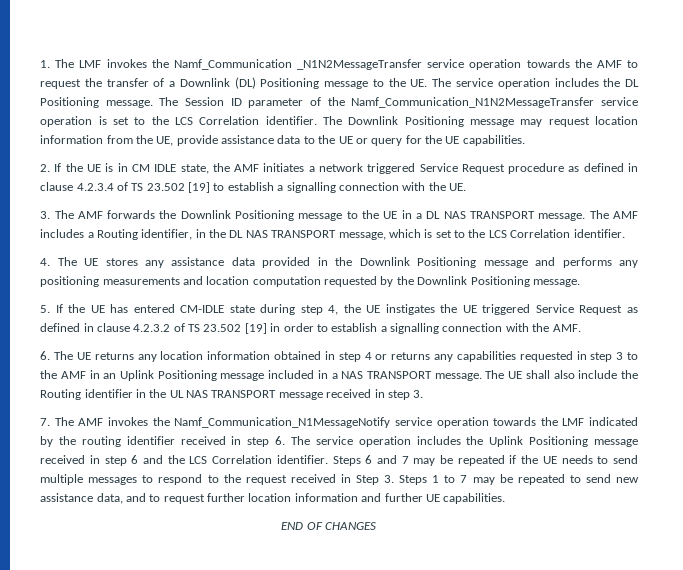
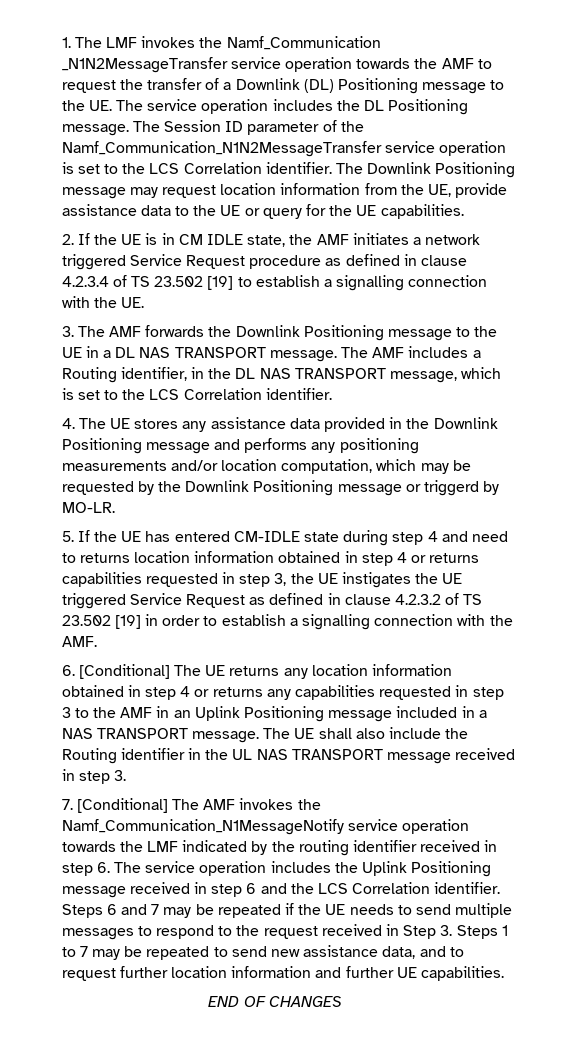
[182,276,321,287] and location computation -> [170,459,471,474] and/or location computation, which may be
[532,279,580,287] message. -> [337,480,500,496] [61,502,115,513] message or triggerd by MO-LR.
[328,305,339,315] 4, -> [427,531,508,542] [61,551,480,566] [61,572,287,587] 4 and need to returns location information obtained in step 4 or returns capabilities requested in step 3,
(51, 355) none -> [78,664,170,679] [Conditional]
(51, 422) none -> [76,798,168,813] [Conditional]

